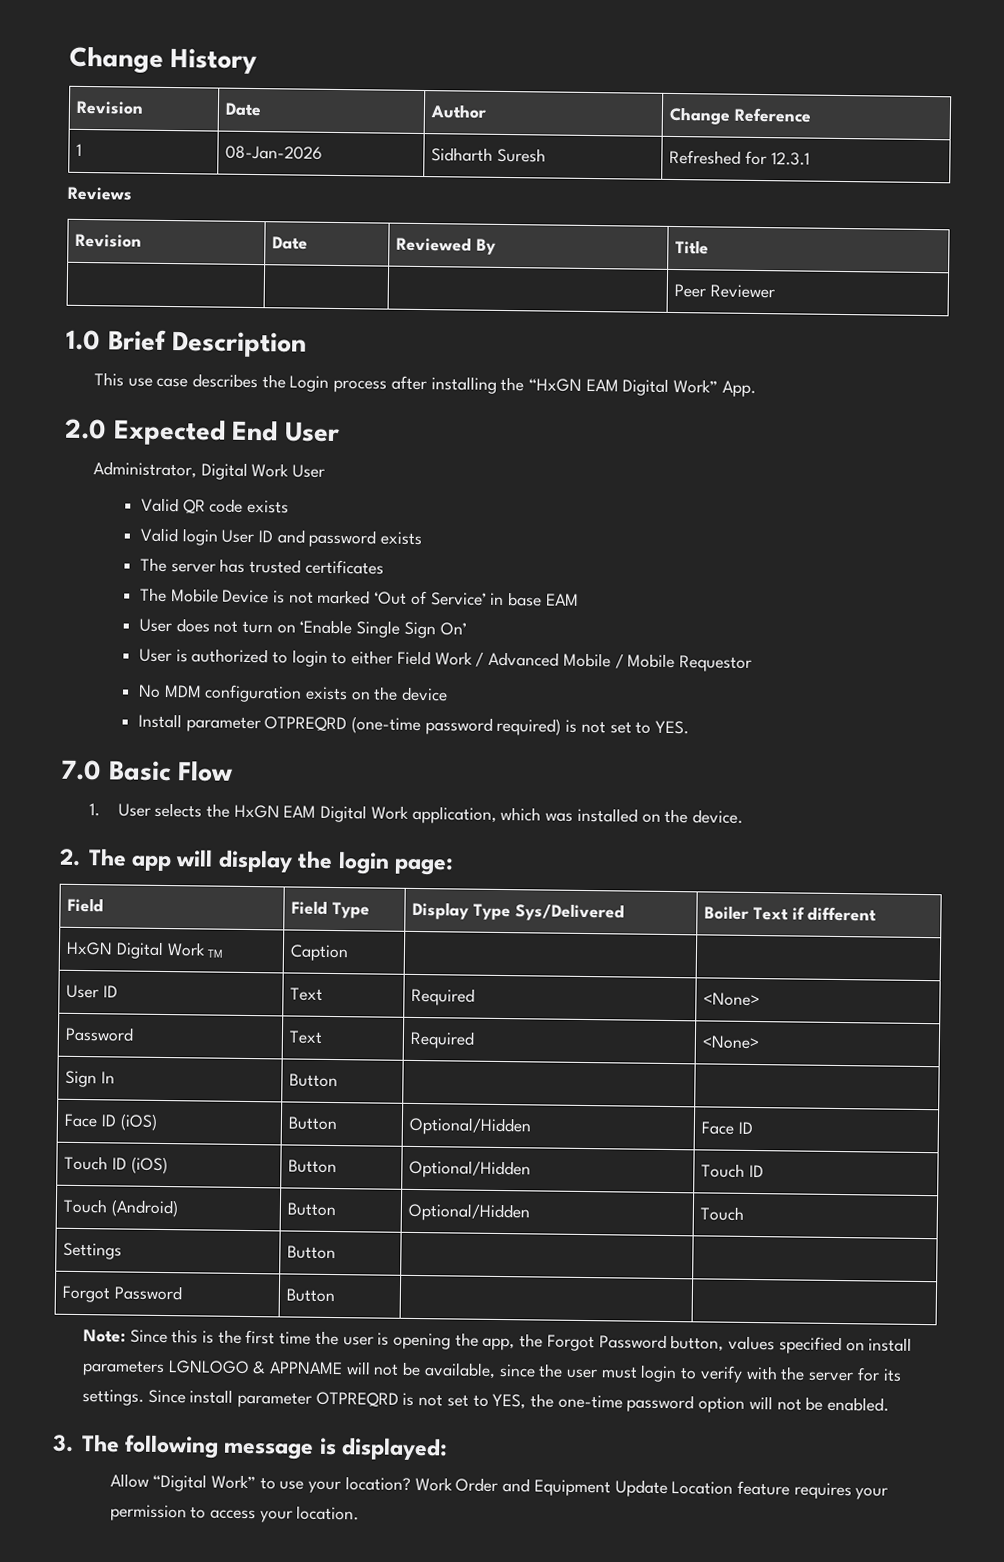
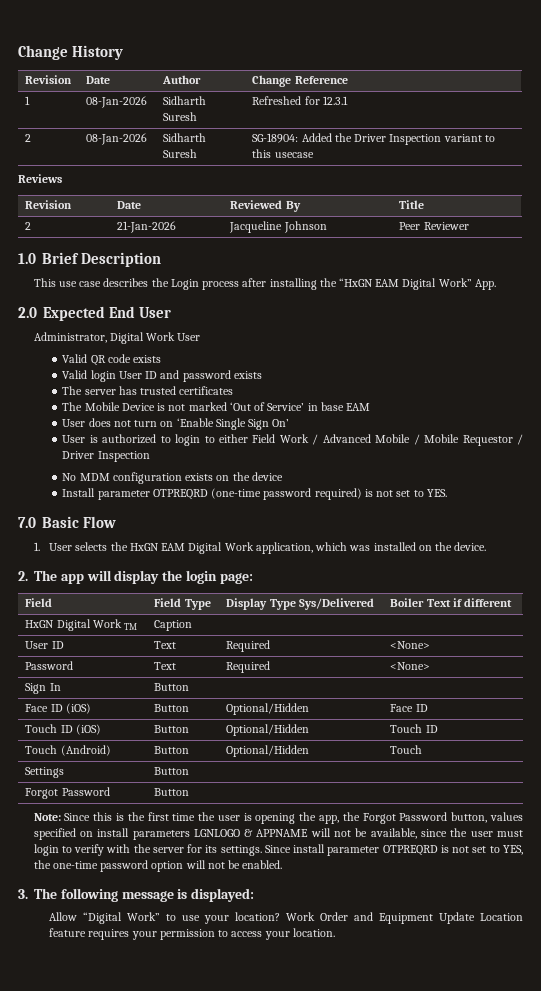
(810, 159) none -> [25,134,32,142] [86,133,148,145] [163,133,207,142] [163,149,198,158] [252,133,495,145] [252,149,314,158] // 2 | 08-Jan-2026 | Sidharth Suresh | SG-18904: Added the Driver Inspection variant to this usecase
(710, 247) | | -> [25,222,32,230] [117,221,177,233] [229,221,327,233] 2 | 21-Jan-2026 | Jacqueline Johnson
(752, 663) none -> [517,434,523,445] [62,451,150,462] / Driver Inspection

